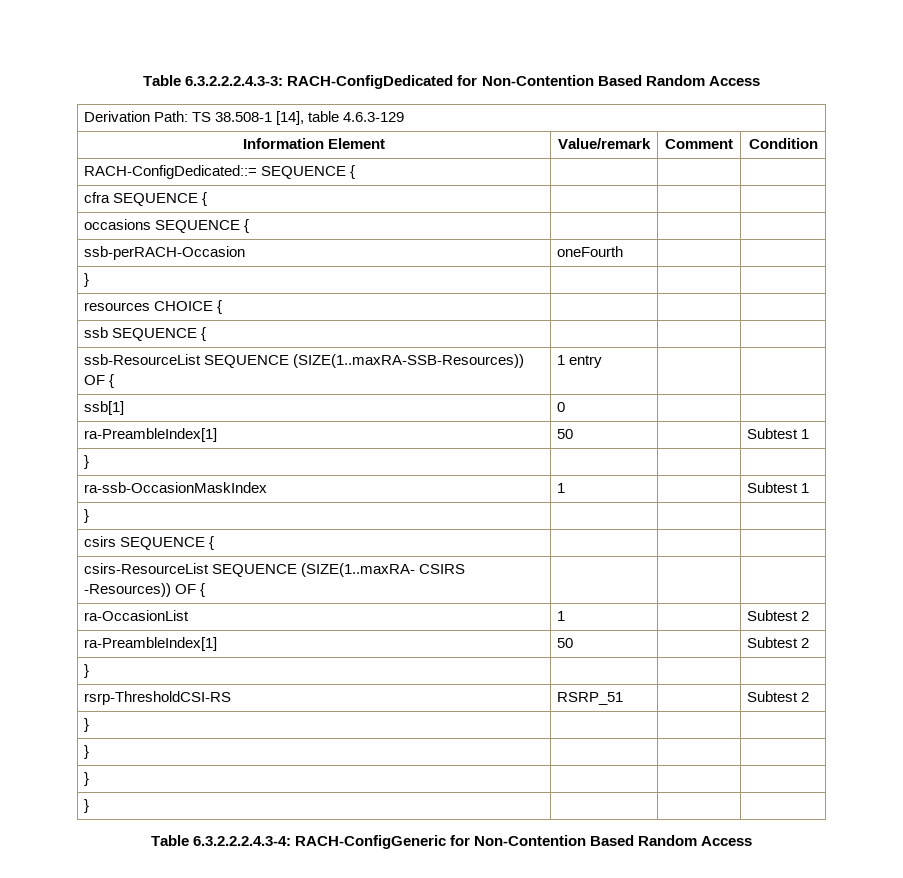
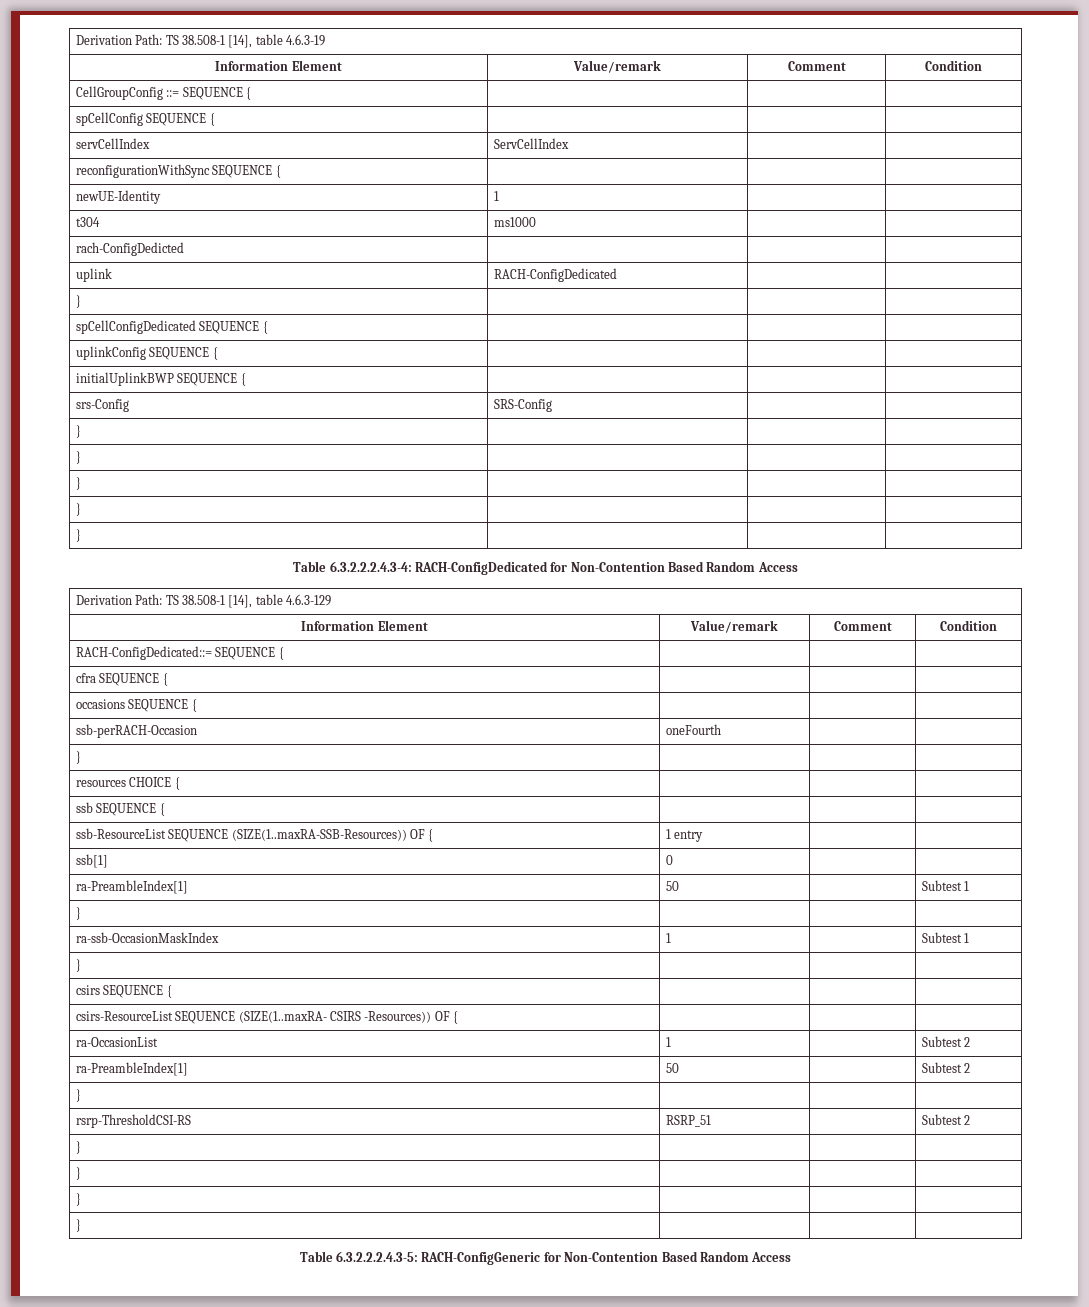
[143,75,284,86] Table 6.3.2.2.2.4.3-3: -> [75,34,326,48] [215,60,342,71] [573,60,661,73] [787,61,846,71] [925,60,982,71] [75,86,252,100] [75,112,215,126] [75,138,150,149] [493,138,569,149] [75,164,281,178] [75,190,161,204] [493,191,499,201] [75,217,100,227] [493,217,536,227] [75,242,184,256] [75,268,112,282] [493,268,617,282] [75,295,81,308] [75,320,268,334] [75,346,218,360] [75,372,246,386] [75,399,129,412] [493,399,552,412] [75,425,81,438] [75,451,81,464] [75,477,81,490] [75,503,81,516] [75,529,81,542] [293,561,412,572] Derivation Path: TS 38.508-1 [14], table 4.6.3-19 // Information Element | Value/remark | Comment | Condition // CellGroupConfig ::= SEQUENCE { | | | // spCellConfig SEQUENCE { | | | // servCellIndex | ServCellIndex | | // reconfigurationWithSync SEQUENCE { | | | // newUE-Identity | 1 | | // t304 | ms1000 | | // rach-ConfigDedicted | | | // uplink | RACH-ConfigDedicated | | // } | | | // spCellConfigDedicated SEQUENCE { | | | // uplinkConfig SEQUENCE { | | | // initialUplinkBWP SEQUENCE { | | | // srs-Config | SRS-Config | | // } | | | // } | | | // } | | | // } | | | // } | | | // Table 6.3.2.2.2.4.3-4:
[192,836,291,846] 6.3.2.2.2.4.3-4: -> [336,1251,419,1262] 6.3.2.2.2.4.3-5:

